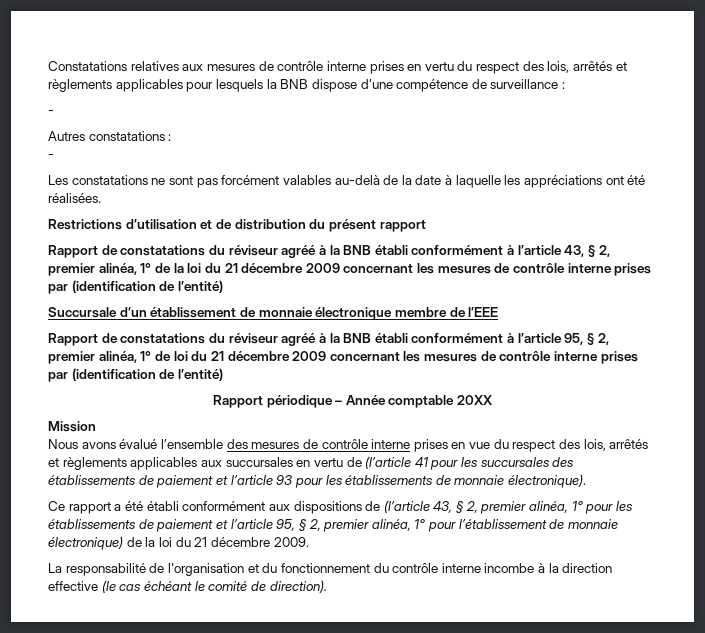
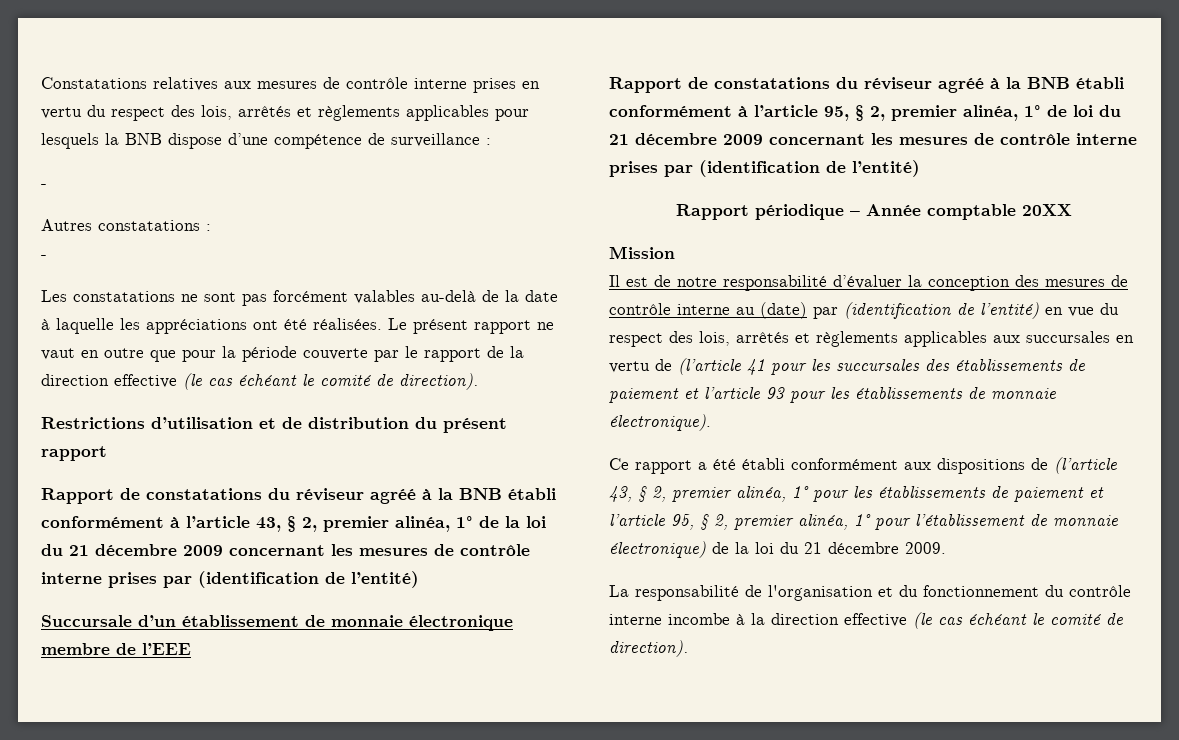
(101, 198) none -> [388,318,554,334] [41,346,524,362] [41,373,478,390] Le présent rapport ne vaut en outre que pour la période couverte par le rapport de la direction effective (le cas échéant le comité de direction).
[48,439,223,449] Nous avons évalué l’ensemble -> [609,275,1010,291] Il est de notre responsabilité d’évaluer la conception
[413,439,448,452] prises -> [736,302,1039,319] au (date) par (identification de l’entité)

